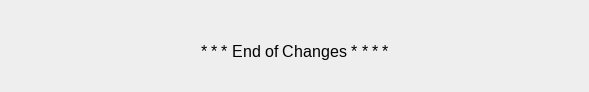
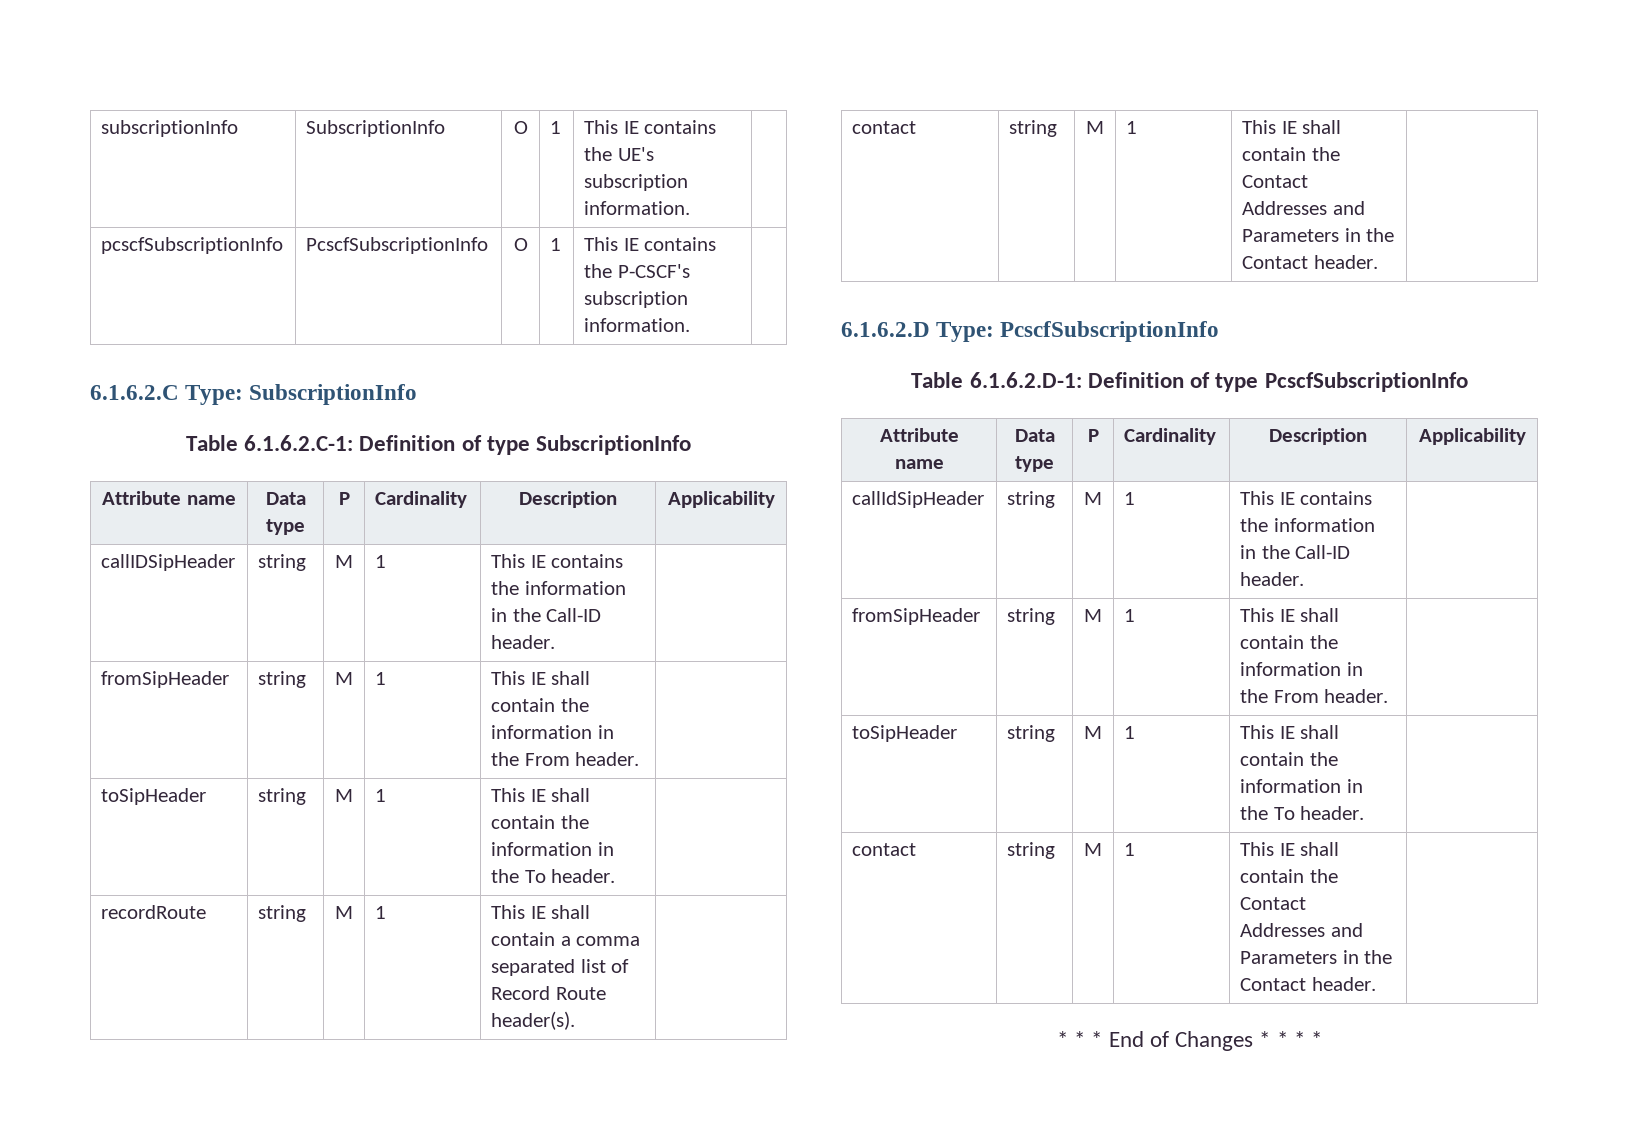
(200, 51) none -> [101,120,239,137] [306,120,446,137] [513,121,528,134] [550,121,562,134] [584,120,717,134] [584,147,654,161] [584,174,689,191] [584,201,691,215] [101,237,284,254] [306,237,489,254] [513,238,528,251] [550,238,562,251] [584,237,717,251] [584,264,690,278] [584,291,689,308] [584,318,691,332] [90,384,418,405] [185,435,692,455] [102,491,236,505] [265,492,306,505] [266,519,305,535] [338,492,350,505] [375,491,468,508] [519,491,617,508] [667,491,775,508] [101,554,236,571] [258,554,307,571] [335,555,353,568] [375,555,387,568] [491,554,624,568] [491,581,626,595] [491,608,602,622] [491,635,556,649] [101,671,230,688] [258,671,307,688] [335,672,353,685] [375,672,387,685] [491,671,591,685] [491,698,589,712] [491,725,614,739] [491,752,640,766] [101,788,207,805] [258,788,307,805] [335,789,353,802] [375,789,387,802] [491,788,591,802] [491,815,589,829] [491,842,614,856] [491,869,616,883] [101,905,207,919] [258,905,307,922] [335,906,353,919] [375,906,387,919] [491,905,591,919] [491,932,641,946] [491,959,630,976] [491,986,606,1000] [491,1011,576,1030] [852,121,917,134] [1009,120,1058,137] [1086,121,1104,134] [1126,121,1138,134] [1242,120,1342,134] [1242,147,1340,161] [1242,175,1309,188] [1242,201,1365,215] [1242,228,1395,242] [1242,255,1378,269] [841,321,1220,342] [911,372,1468,392] [879,428,959,442] [894,459,944,469] [1014,429,1055,442] [1015,456,1054,472] [1087,429,1099,442] [1124,428,1217,445] [1269,428,1367,445] [1418,428,1526,445] [852,491,985,508] [1007,491,1056,508] [1084,492,1102,505] [1124,492,1136,505] [1240,491,1373,505] [1240,518,1375,532] [1240,545,1351,559] [1240,572,1305,586] [852,608,981,625] [1007,608,1056,625] [1084,609,1102,622] [1124,609,1136,622] [1240,608,1340,622] [1240,635,1338,649] [1240,662,1363,676] [1240,689,1389,703] [852,725,958,742] [1007,725,1056,742] [1084,726,1102,739] [1124,726,1136,739] [1240,725,1340,739] [1240,752,1338,766] [1240,779,1363,793] [1240,806,1365,820] [852,843,917,856] [1007,842,1056,859] [1084,843,1102,856] [1124,843,1136,856] [1240,842,1340,856] [1240,869,1338,883] [1240,897,1307,910] [1240,923,1363,937] [1240,950,1393,964] [1240,977,1376,991] subscriptionInfo | SubscriptionInfo | O | 1 | This IE contains the UE's subscription information. | // pcscfSubscriptionInfo | PcscfSubscriptionInfo | O | 1 | This IE contains the P-CSCF's subscription information. | // 6.1.6.2.C Type: SubscriptionInfo // Table 6.1.6.2.C-1: Definition of type SubscriptionInfo // Attribute name | Data type | P | Cardinality | Description | Applicability // callIDSipHeader | string | M | 1 | This IE contains the information in the Call-ID header. | // fromSipHeader | string | M | 1 | This IE shall contain the information in the From header. | // toSipHeader | string | M | 1 | This IE shall contain the information in the To header. | // recordRoute | string | M | 1 | This IE shall contain a comma separated list of Record Route header(s). | // contact | string | M | 1 | This IE shall contain the Contact Addresses and Parameters in the Contact header. | // 6.1.6.2.D Type: PcscfSubscriptionInfo // Table 6.1.6.2.D-1: Definition of type PcscfSubscriptionInfo // Attribute name | Data type | P | Cardinality | Description | Applicability // callIdSipHeader | string | M | 1 | This IE contains the information in the Call-ID header. | // fromSipHeader | string | M | 1 | This IE shall contain the information in the From header. | // toSipHeader | string | M | 1 | This IE shall contain the information in the To header. | // contact | string | M | 1 | This IE shall contain the Contact Addresses and Parameters in the Contact header. | //

